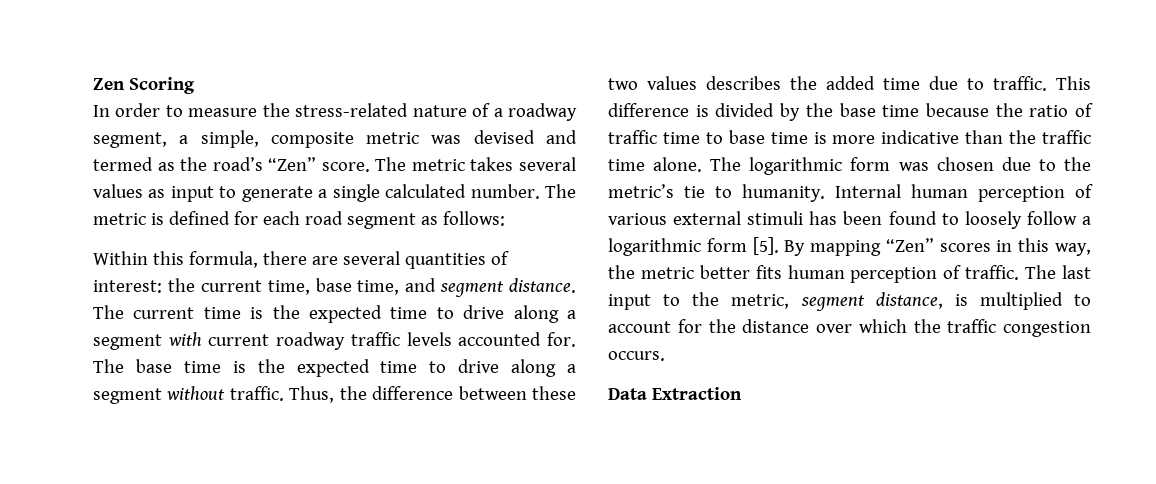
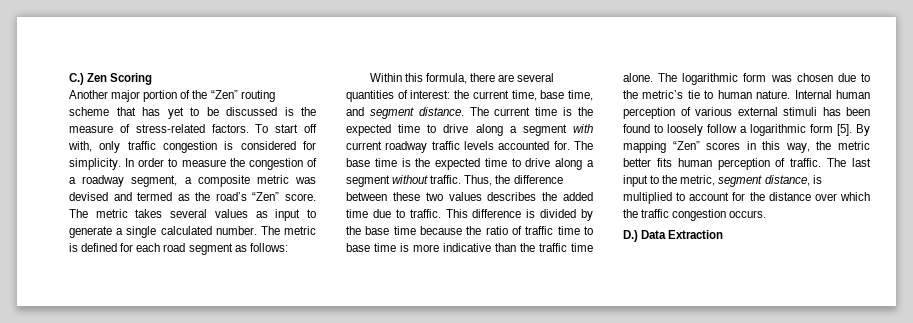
(93, 84) none -> [69,73,84,85] C.)
(195, 85) none -> [69,90,275,102] [69,107,316,119] [69,124,318,133] [68,141,316,153] [69,158,121,170] Another major portion of the “Zen” routing scheme that has yet to be discussed is the measure of stress-related factors. To start off with, only traffic congestion is considered for simplicity.
[295,103,467,117] stress-related nature -> [248,158,303,170] congestion
[200,130,259,148] simple, -> (192, 180) none
[742,184,825,202] humanity. -> [717,90,791,99] human nature.
(665, 356) none -> [623,230,638,242] D.)

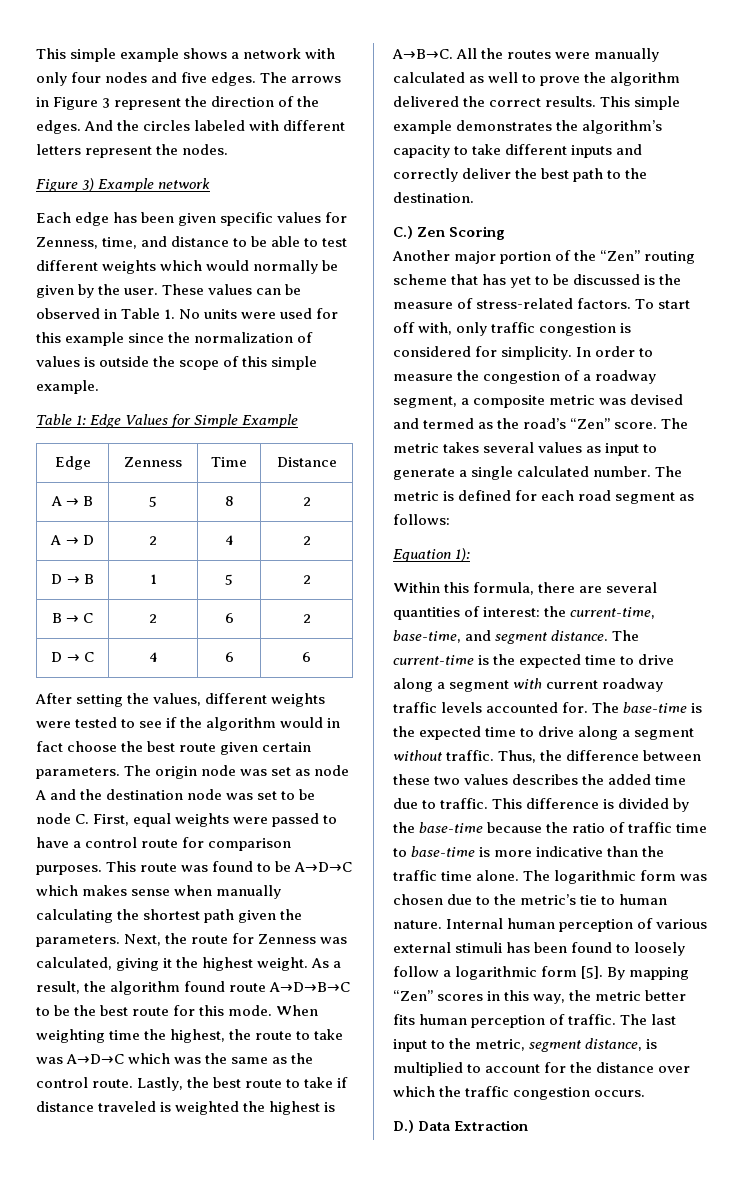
(69, 79) none -> [36,48,336,62] [36,72,342,86] [36,96,320,110] [36,120,346,134] [36,144,229,158] [36,178,211,192] [36,212,348,226] [36,236,348,249] [36,260,339,274] [36,284,302,298] [36,308,339,319] [36,332,314,346] [36,356,318,370] [36,380,99,394] [36,414,299,428] [54,456,91,470] [124,457,182,467] [211,457,247,467] [276,457,337,467] [50,496,94,506] [149,496,157,507] [224,496,234,506] [302,497,311,506] [50,535,94,545] [149,536,157,545] [224,535,234,545] [302,536,311,545] [51,574,94,584] [149,574,157,584] [225,574,233,585] [302,575,311,584] [51,613,94,623] [149,614,157,623] [224,613,234,623] [302,614,311,623] [51,652,94,662] [148,652,158,662] [224,652,234,662] [302,652,311,662] [35,693,326,707] [36,717,341,731] [36,741,312,755] [36,765,350,779] [35,789,316,800] [36,813,338,827] [36,837,292,851] [36,861,353,875] [36,885,282,899] [36,909,303,923] [36,933,348,947] [36,957,342,971] [36,981,351,995] [36,1005,319,1016] [36,1029,344,1043] [36,1053,314,1064] [36,1077,349,1091] [36,1101,336,1115] [392,48,660,62] [393,72,681,86] [393,96,681,110] [393,120,663,134] [393,144,643,158] [393,168,648,182] [393,192,474,203] This simple example shows a network with only four nodes and five edges. The arrows in Figure 3 represent the direction of the edges. And the circles labeled with different letters represent the nodes. // Figure 3) Example network // Each edge has been given specific values for Zenness, time, and distance to be able to test different weights which would normally be given by the user. These values can be observed in Table 1. No units were used for this example since the normalization of values is outside the scope of this simple example. // Table 1: Edge Values for Simple Example // Edge | Zenness | Time | Distance // A → B | 5 | 8 | 2 // A → D | 2 | 4 | 2 // D → B | 1 | 5 | 2 // B → C | 2 | 6 | 2 // D → C | 4 | 6 | 6 // After setting the values, different weights were tested to see if the algorithm would in fact choose the best route given certain parameters. The origin node was set as node A and the destination node was set to be node C. First, equal weights were passed to have a control route for comparison purposes. This route was found to be A→D→C which makes sense when manually calculating the shortest path given the parameters. Next, the route for Zenness was calculated, giving it the highest weight. As a result, the algorithm found route A→D→B→C to be the best route for this mode. When weighting time the highest, the route to take was A→D→C which was the same as the control route. Lastly, the best route to take if distance traveled is weighted the highest is A→B→C. All the routes were manually calculated as well to prove the algorithm delivered the correct results. This simple example demonstrates the algorithm’s capacity to take different inputs and correctly deliver the best path to the destination. //
(288, 247) none -> [393,548,471,562] // Equation 1):
[472,90,593,101] current time, base time, -> [570,607,656,619] [393,630,461,643] current-time, base-time,
[494,107,558,116] current time -> [393,655,474,665] current-time
[346,158,397,167] base time -> [623,702,688,713] base-time
[365,226,416,235] base time -> [419,822,484,833] base-time
[346,243,396,252] base time -> [411,846,476,857] base-time

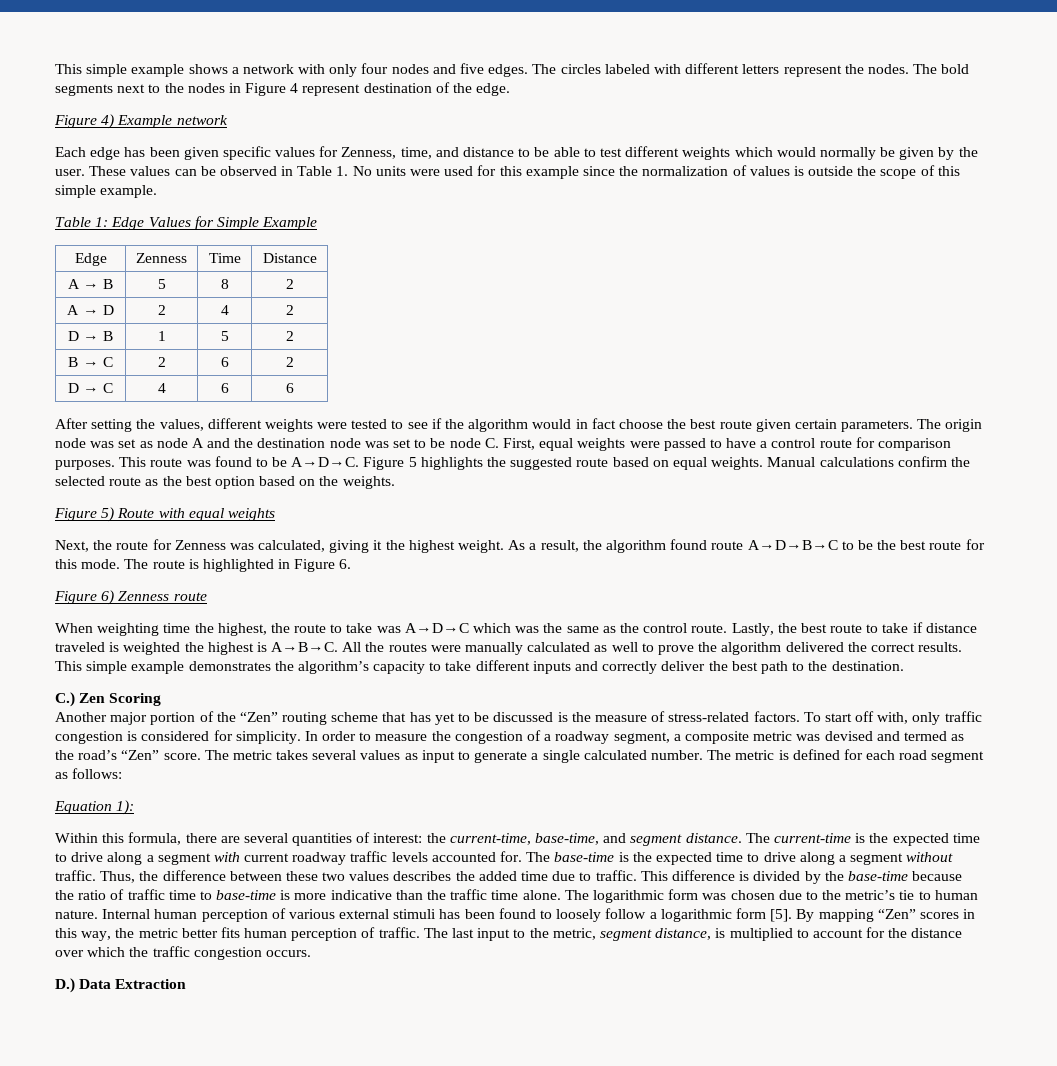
[291,76,342,83] [36,96,320,110] [36,120,140,134] arrows in Figure 3 represent the direction of the edges. And the -> (557, 69) none
[36,178,95,192] // Figure 3) -> [913,64,970,74] [55,82,511,96] [54,114,115,129] The bold segments next to the nodes in Figure 4 represent destination of the edge. // Figure 4)
[294,862,353,872] [36,885,282,899] [36,909,303,923] [36,935,120,947] A→D→C which makes sense when manually calculating the shortest path given the parameters. -> [291,456,970,470] [55,476,395,489] [54,507,275,522] A→D→C. Figure 5 highlights the suggested route based on equal weights. Manual calculations confirm the selected route as the best option based on the weights. // Figure 5) Route with equal weights //
(273, 1010) none -> [124,559,352,572] [54,590,207,605] The route is highlighted in Figure 6. // Figure 6) Zenness route //

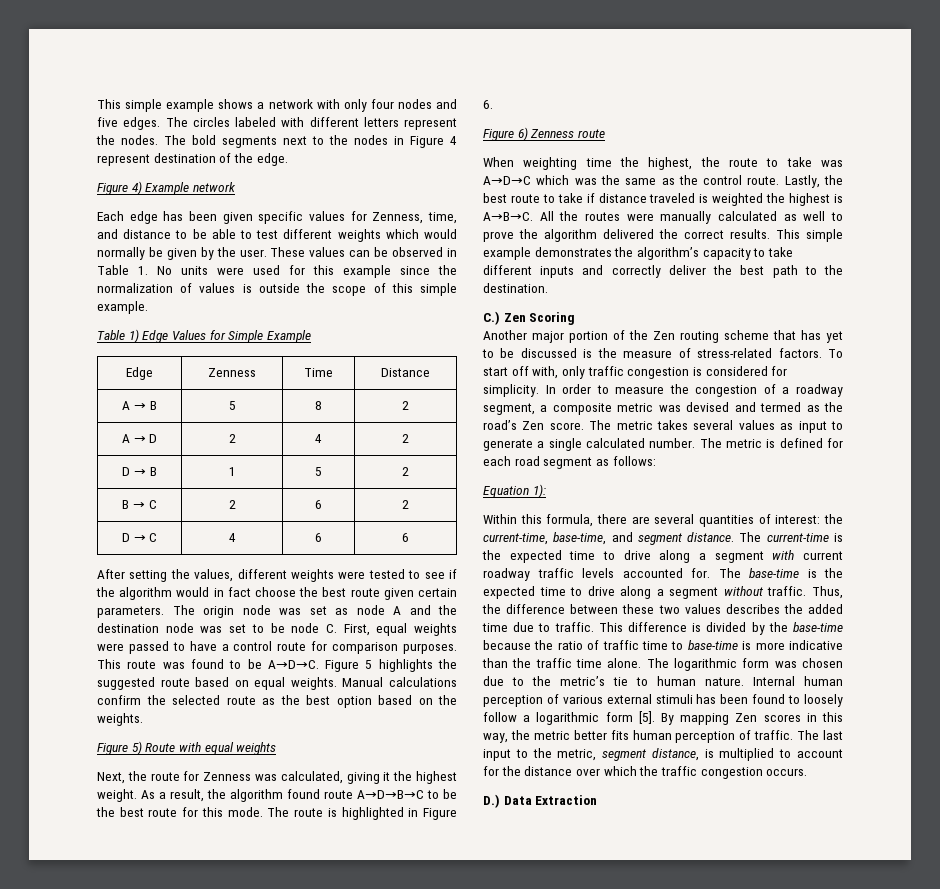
[95,217,109,227] 1: -> [128,329,139,343] 1)
[239,712,278,722] “Zen” -> [653,331,675,340] Zen
[121,750,160,760] “Zen” -> [522,421,545,430] Zen
[877,909,916,919] “Zen” -> [735,713,758,722] Zen

